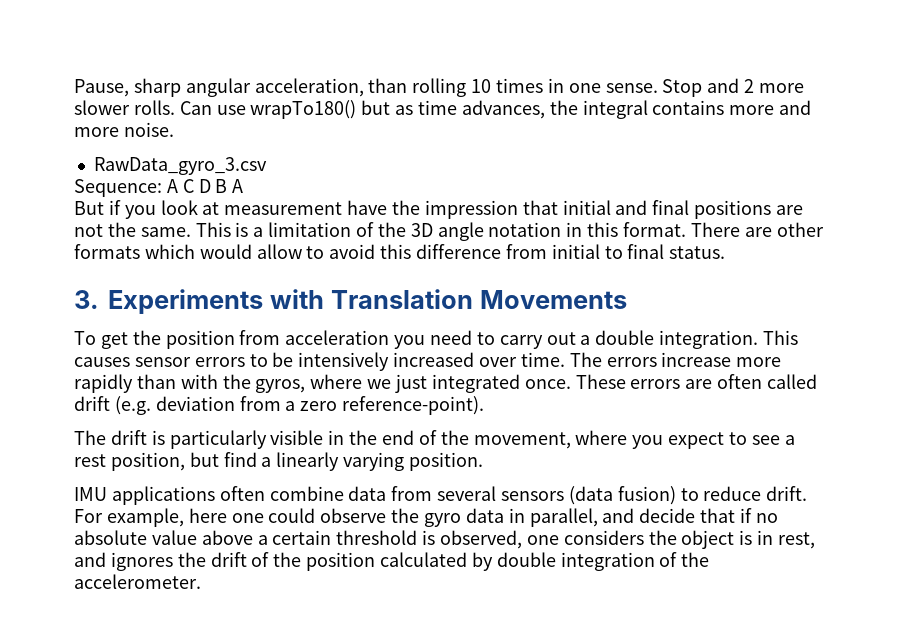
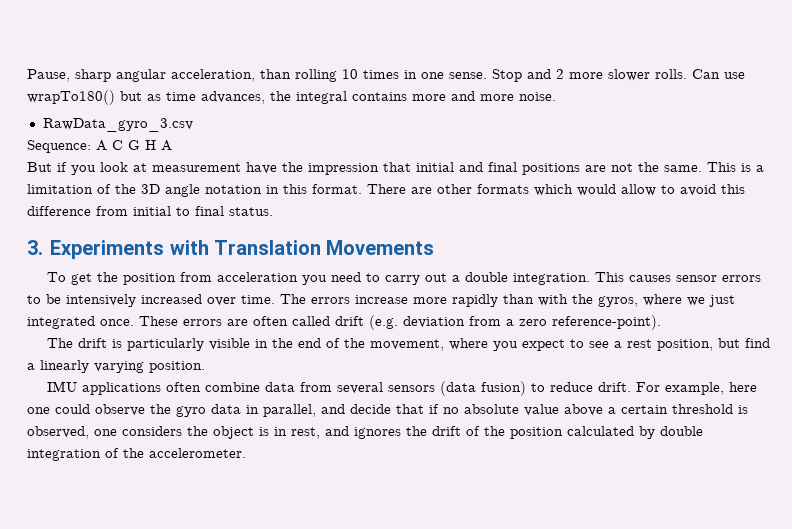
[198,179,228,193] D B -> [128,140,156,150] G H

